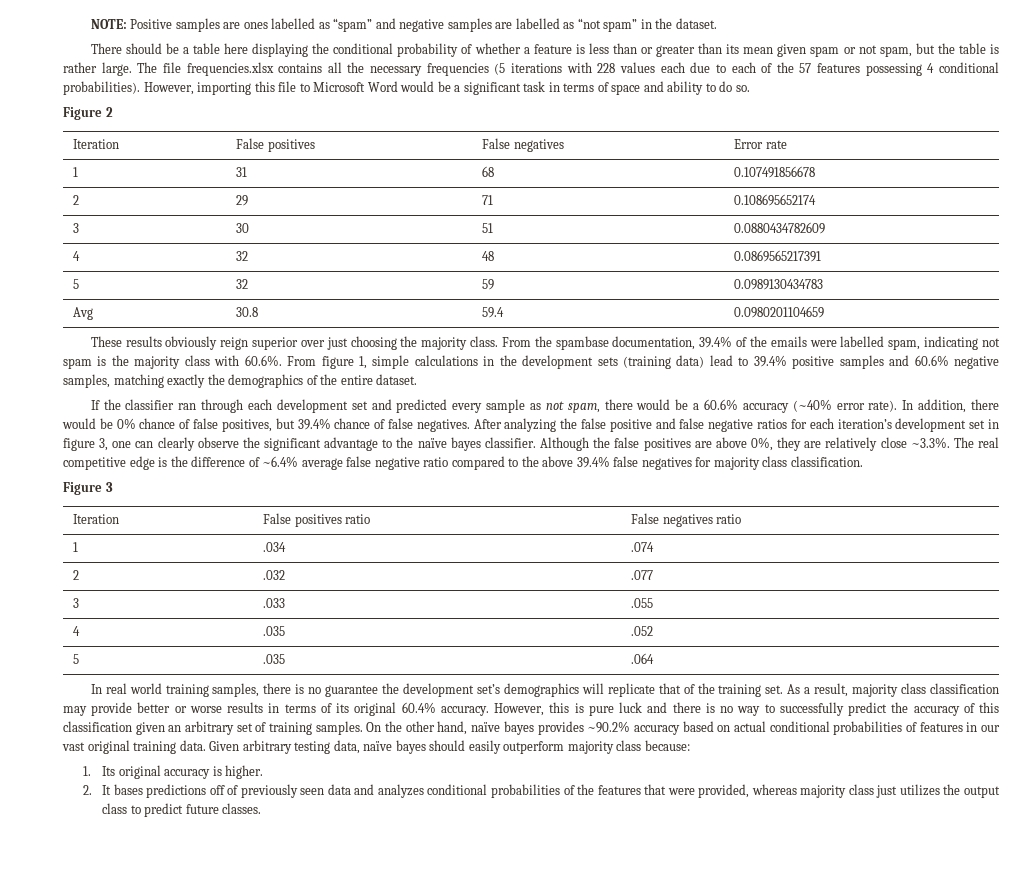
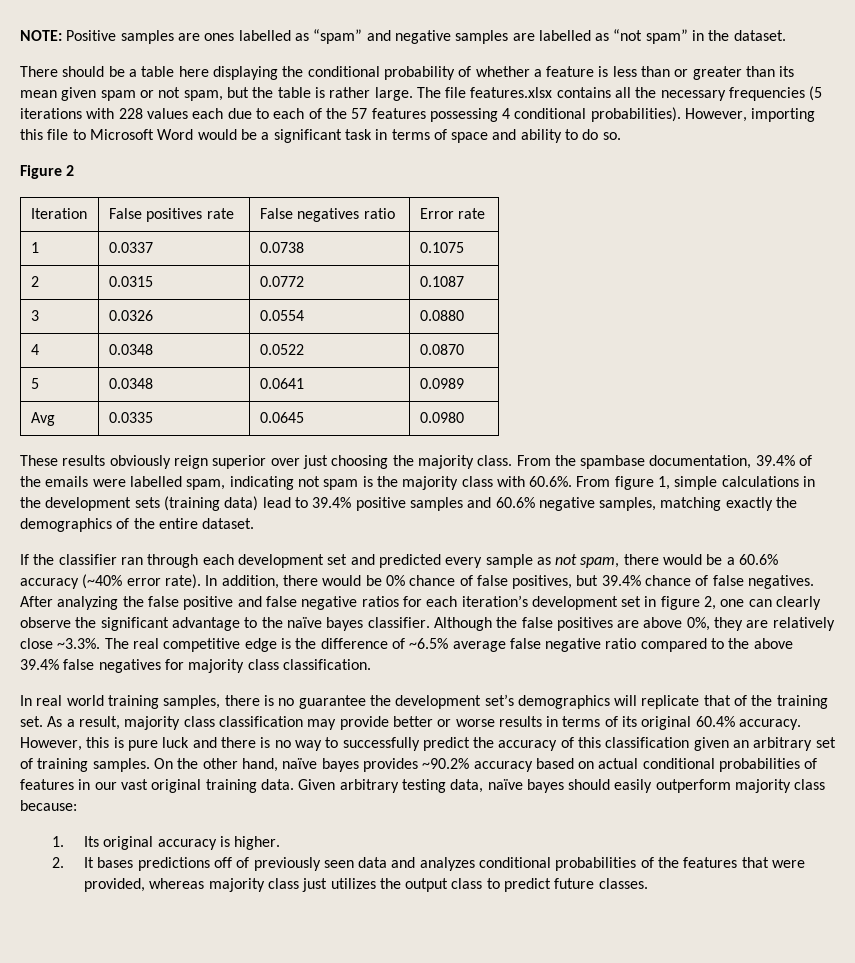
[186,62,274,76] frequencies.xlsx -> [470,87,553,98] features.xlsx
[482,138,564,152] | False negatives -> [206,208,234,219] [259,208,395,222] rate | False negatives ratio
[236,167,248,177] [482,166,495,177] [734,166,816,178] [73,195,80,205] [236,195,249,206] [482,195,494,205] [734,194,817,206] [73,223,80,233] [236,223,250,233] [482,223,494,233] [734,222,826,234] [73,251,81,261] [236,251,249,261] [482,251,495,261] [734,250,822,262] [73,279,80,289] [236,279,249,289] [482,279,495,290] [734,279,824,290] [73,307,94,320] [236,307,259,317] [482,307,505,318] [734,306,825,318] 31 | 68 | 0.107491856678 // 2 | 29 | 71 | 0.108695652174 // 3 | 30 | 51 | 0.0880434782609 // 4 | 32 | 48 | 0.0869565217391 // 5 | 32 | 59 | 0.0989130434783 // Avg | 30.8 | 59.4 | 0.0980201104659 -> [108,242,153,253] [259,242,304,253] [419,242,464,253] [30,276,39,287] [108,276,153,287] [259,276,304,287] [419,276,464,287] [30,310,39,321] [108,310,153,321] [259,310,304,321] [419,310,464,321] [30,344,39,355] [108,344,153,355] [259,344,304,355] [419,344,464,355] [30,378,39,389] [108,378,153,389] [259,378,304,389] [419,378,464,389] [30,412,55,426] [108,412,153,423] [259,412,304,423] [419,412,464,423] 0.0337 | 0.0738 | 0.1075 // 2 | 0.0315 | 0.0772 | 0.1087 // 3 | 0.0326 | 0.0554 | 0.0880 // 4 | 0.0348 | 0.0522 | 0.0870 // 5 | 0.0348 | 0.0641 | 0.0989 // Avg | 0.0335 | 0.0645 | 0.0980
[99,438,109,451] 3, -> [704,596,717,610] 2,
[262,456,299,467] ~6.4% -> [409,638,449,649] ~6.5%
[63,482,113,495] [73,514,120,524] [263,513,371,527] [631,513,742,527] [73,542,79,552] [263,542,287,552] [631,542,655,552] [73,570,80,580] [263,570,286,580] [631,570,654,580] [73,598,80,608] [263,598,286,608] [631,598,654,608] [73,626,81,636] [263,626,286,636] [631,626,654,636] [73,654,80,664] [263,654,286,664] [631,653,655,664] // Figure 3 // Iteration | False positives ratio | False negatives ratio // 1 | .034 | .074 // 2 | .032 | .077 // 3 | .033 | .055 // 4 | .035 | .052 // 5 | .035 | .064 -> (371, 664) none

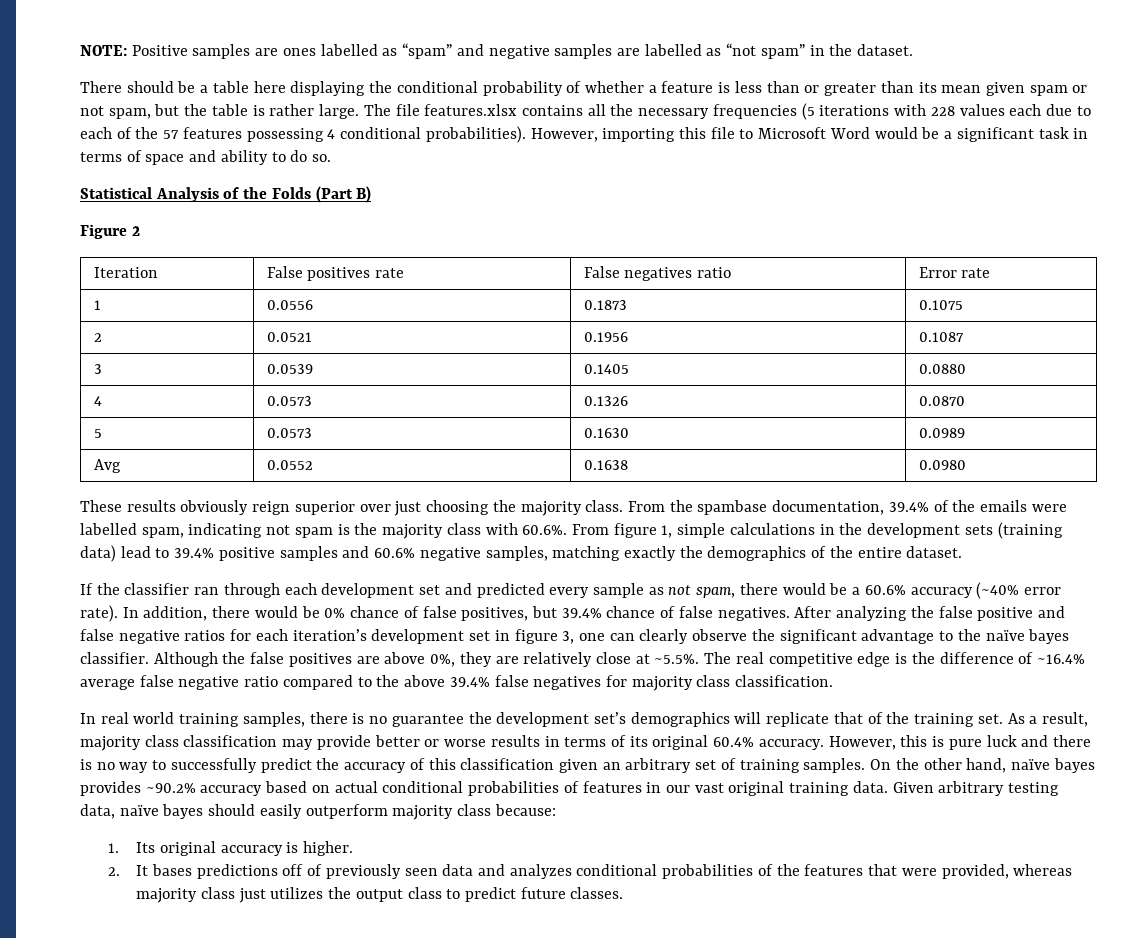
(621, 136) none -> [80,186,372,203] // Statistical Analysis of the Folds (Part B)
[108,242,153,253] [259,242,304,253] 0.0337 | 0.0738 -> [266,300,313,310] [583,300,627,310] 0.0556 | 0.1873
[108,276,153,287] [259,276,304,287] 0.0315 | 0.0772 -> [266,332,312,342] [583,332,628,342] 0.0521 | 0.1956
[108,310,153,321] [259,310,304,321] 0.0326 | 0.0554 -> [266,364,313,374] [583,364,629,374] 0.0539 | 0.1405
[108,344,153,355] [259,344,304,355] 0.0348 | 0.0522 -> [266,396,312,406] [583,396,628,406] 0.0573 | 0.1326
[108,378,153,389] [259,378,304,389] 0.0348 | 0.0641 -> [266,428,312,438] [583,428,629,438] 0.0573 | 0.1630
[108,412,153,423] [259,412,304,423] 0.0335 | 0.0645 -> [266,460,313,470] [583,460,628,470] 0.0552 | 0.1638
[704,596,717,610] 2, -> [562,631,575,644] 3,
[57,638,101,649] ~3.3%. -> [635,654,700,664] at ~5.5%.
[409,638,449,649] ~6.5% -> [1036,654,1085,664] ~16.4%

